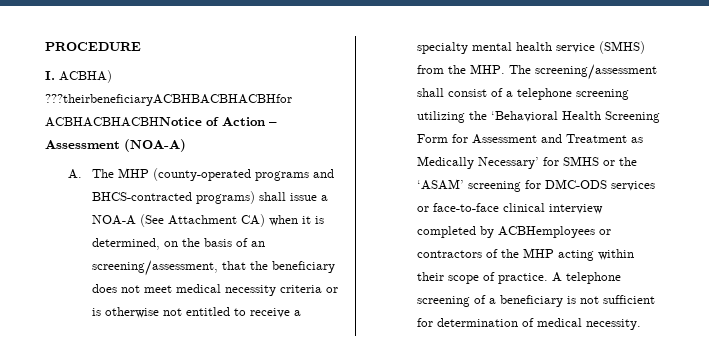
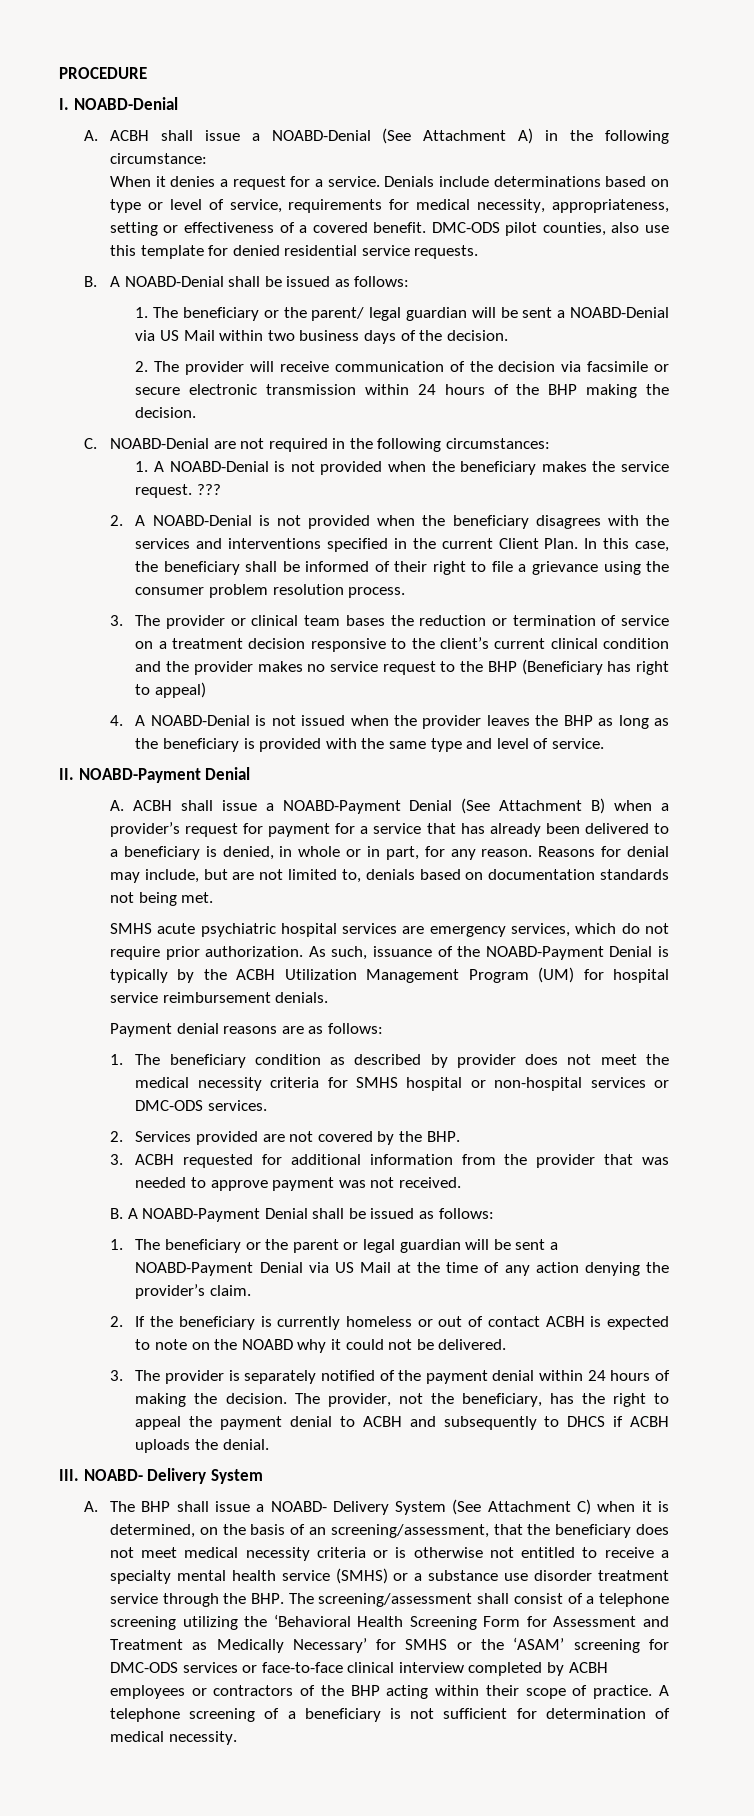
[59,70,112,83] [45,94,292,106] [45,117,277,127] [45,139,186,152] [68,168,334,181] [91,191,328,204] [91,214,265,227] ACBHA) ???theirbeneficiaryACBHBACBHACBHfor ACBHACBHACBHNotice of Action – Assessment (NOA-A) // A. The MHP (county-operated programs and BHCS-contracted programs) shall issue a NOA-A (See Attachment CA) -> [73,97,178,110] [84,128,670,144] [109,153,207,164] [109,176,669,190] [109,199,669,213] [109,222,670,236] [109,245,479,259] [84,276,410,287] [135,307,670,321] [135,330,508,344] [135,361,669,375] [135,384,669,398] [135,407,197,418] [84,438,551,452] [135,461,669,475] [135,484,221,498] [109,515,669,529] [135,538,669,552] [135,561,669,575] [135,584,406,598] [109,615,669,629] [135,637,669,652] [135,659,669,675] [135,682,206,698] [109,715,670,729] [135,738,604,752] [59,767,251,783] [109,798,669,814] [109,822,669,837] [109,846,669,860] [109,869,669,883] [109,892,214,906] [109,923,670,937] [109,946,669,960] [109,967,669,983] [109,992,329,1003] [109,1023,383,1037] [109,1054,669,1068] [135,1077,670,1091] [135,1100,267,1111] [109,1131,460,1145] [109,1154,669,1168] [135,1177,461,1191] [109,1208,494,1222] [109,1239,558,1253] [135,1262,669,1276] [135,1284,251,1299] [109,1316,669,1330] [135,1339,507,1353] [109,1370,670,1384] [135,1393,669,1407] [135,1416,669,1430] [135,1439,269,1453] [59,1468,263,1484] [84,1499,592,1515] NOABD-Denial // A. ACBH shall issue a NOABD-Denial (See Attachment A) in the following circumstance: // When it denies a request for a service. Denials include determinations based on type or level of service, requirements for medical necessity, appropriateness, setting or effectiveness of a covered benefit. DMC-ODS pilot counties, also use this template for denied residential service requests. // B. A NOABD-Denial shall be issued as follows: // 1. The beneficiary or the parent/ legal guardian will be sent a NOABD-Denial via US Mail within two business days of the decision. // 2. The provider will receive communication of the decision via facsimile or secure electronic transmission within 24 hours of the BHP making the decision. // C. NOABD-Denial are not required in the following circumstances: // 1. A NOABD-Denial is not provided when the beneficiary makes the service request. ??? // 2. A NOABD-Denial is not provided when the beneficiary disagrees with the services and interventions specified in the current Client Plan. In this case, the beneficiary shall be informed of their right to file a grievance using the consumer problem resolution process. // 3. The provider or clinical team bases the reduction or termination of service on a treatment decision responsive to the client’s current clinical condition and the provider makes no service request to the BHP (Beneficiary has right to appeal) // 4. A NOABD-Denial is not issued when the provider leaves the BHP as long as the beneficiary is provided with the same type and level of service. // II. NOABD-Payment Denial // A. ACBH shall issue a NOABD-Payment Denial (See Attachment B) when a provider’s request for payment for a service that has already been delivered to a beneficiary is denied, in whole or in part, for any reason. Reasons for denial may include, but are not limited to, denials based on documentation standards not being met. // SMHS acute psychiatric hospital services are emergency services, which do not require prior authorization. As such, issuance of the NOABD-Payment Denial is typically by the ACBH Utilization Management Program (UM) for hospital service reimbursement denials. // Payment denial reasons are as follows: // 1. The beneficiary condition as described by provider does not meet the medical necessity criteria for SMHS hospital or non-hospital services or DMC-ODS services. // 2. Services provided are not covered by the BHP. // 3. ACBH requested for additional information from the provider that was needed to approve payment was not received. // B. A NOABD-Payment Denial shall be issued as follows: // 1. The beneficiary or the parent or legal guardian will be sent a NOABD-Payment Denial via US Mail at the time of any action denying the provider’s claim. // 2. If the beneficiary is currently homeless or out of contact ACBH is expected to note on the NOABD why it could not be delivered. // 3. The provider is separately notified of the payment denial within 24 hours of making the decision. The provider, not the beneficiary, has the right to appeal the payment denial to ACBH and subsequently to DHCS if ACBH uploads the denial. // III. NOABD- Delivery System // A. The BHP shall issue a NOABD- Delivery System (See Attachment C)
[416,64,505,74] from the MHP. -> [393,1570,670,1581] [109,1593,285,1607] or a substance use disorder treatment service through the BHP.
[497,226,595,238] ACBHemployees -> [568,1662,608,1673] [109,1685,185,1699] ACBH employees
[522,248,554,258] MHP -> [350,1685,380,1696] BHP

